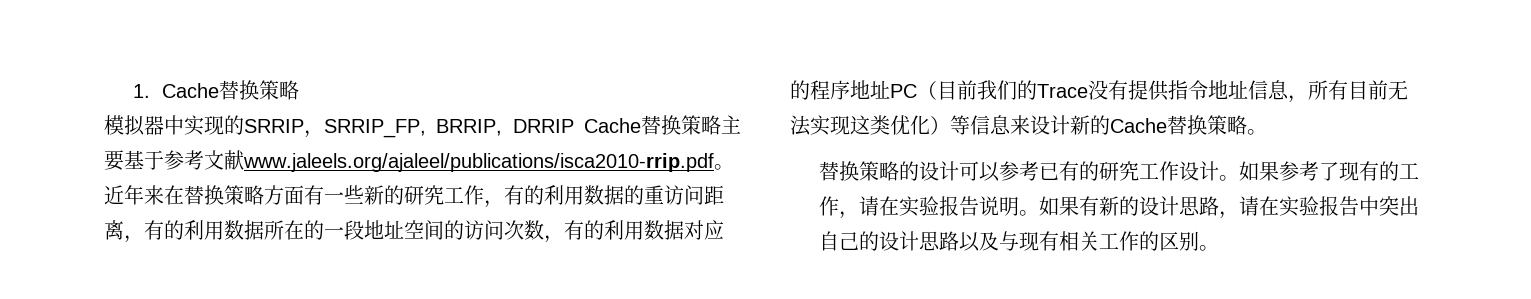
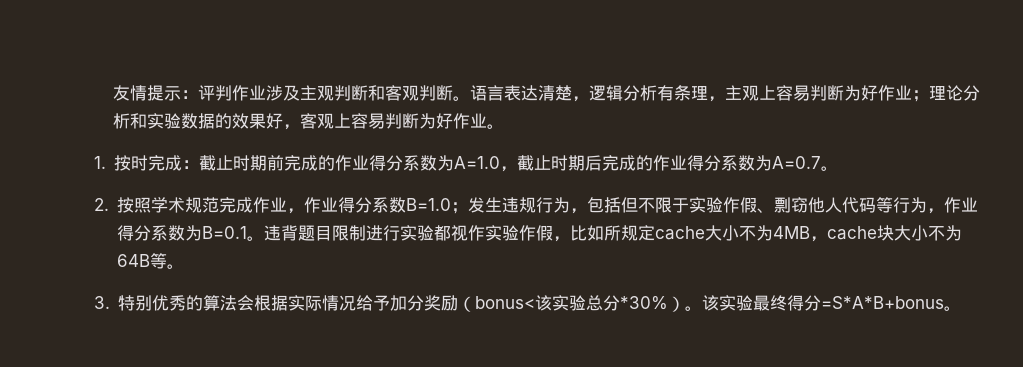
[132,80,299,100] [104,115,741,138] [104,150,734,172] [104,185,724,208] [104,220,724,243] [790,80,1408,103] [790,115,1267,136] [818,161,1419,182] [818,196,1419,219] [818,231,1199,252] 1. Cache替换策略 // 模拟器中实现的SRRIP，SRRIP_FP, BRRIP, DRRIP Cache替换策略主要基于参考文献www.jaleels.org/ajaleel/publications/isca2010-rrip.pdf。近年来在替换策略方面有一些新的研究工作，有的利用数据的重访问距离，有的利用数据所在的一段地址空间的访问次数，有的利用数据对应的程序地址PC（目前我们的Trace没有提供指令地址信息，所有目前无法实现这类优化）等信息来设计新的Cache替换策略。 // 替换策略的设计可以参考已有的研究工作设计。如果参考了现有的工作，请在实验报告说明。如果有新的设计思路，请在实验报告中突出自己的设计思路以及与现有相关工作的区别 -> [112,85,980,102] [112,113,504,130] [93,155,839,172] [93,197,979,214] [117,225,963,242] [117,253,185,269] [93,295,945,312] 友情提示：评判作业涉及主观判断和客观判断。语言表达清楚，逻辑分析有条理，主观上容易判断为好作业；理论分析和实验数据的效果好，客观上容易判断为好作业。 // 1.按时完成：截止时期前完成的作业得分系数为A=1.0，截止时期后完成的作业得分系数为A=0.7。 // 2.按照学术规范完成作业，作业得分系数B=1.0；发生违规行为，包括但不限于实验作假、剽窃他人代码等行为，作业得分系数为B=0.1。违背题目限制进行实验都视作实验作假，比如所规定cache大小不为4MB，cache块大小不为64B等。 // 3.特别优秀的算法会根据实际情况给予加分奖励（bonus<该实验总分*30%）。该实验最终得分=S*A*B+bonus

